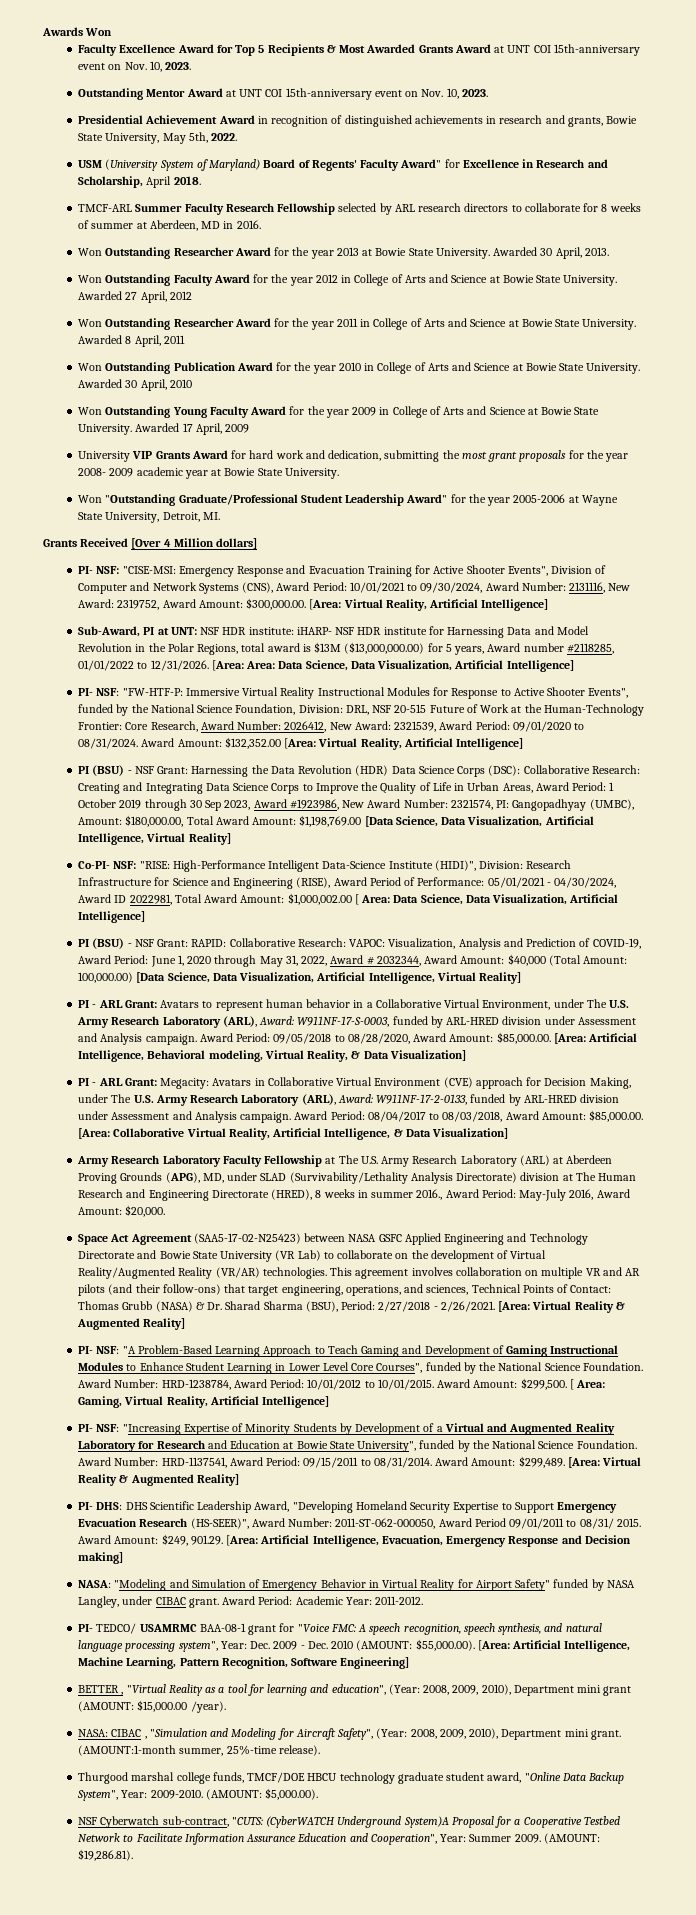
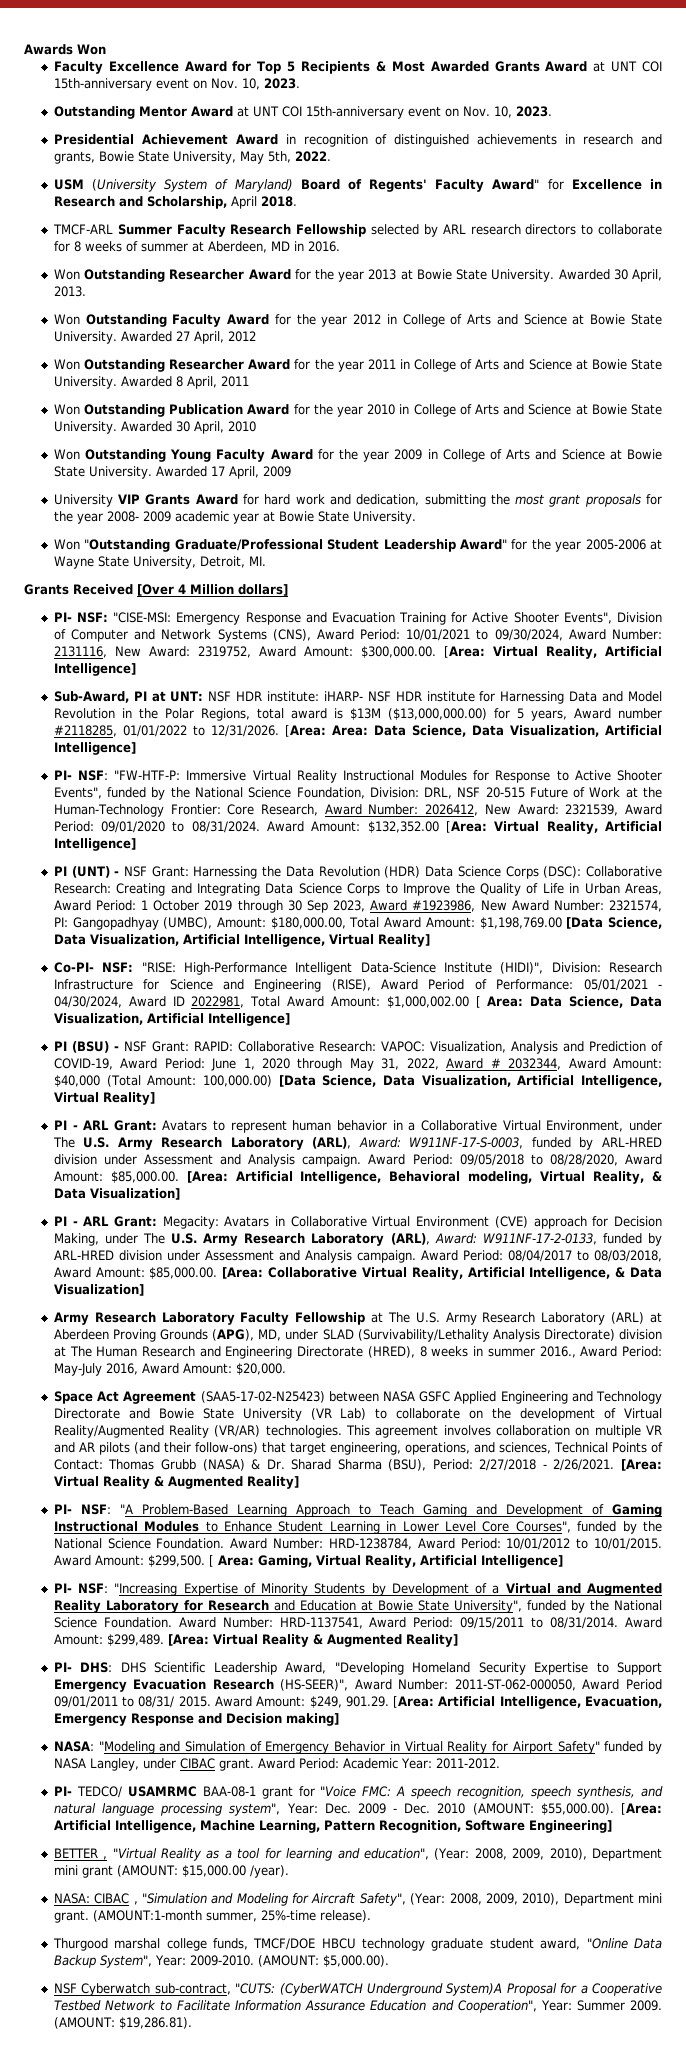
[92,765,125,776] (BSU) -> [71,866,110,878] (UNT)

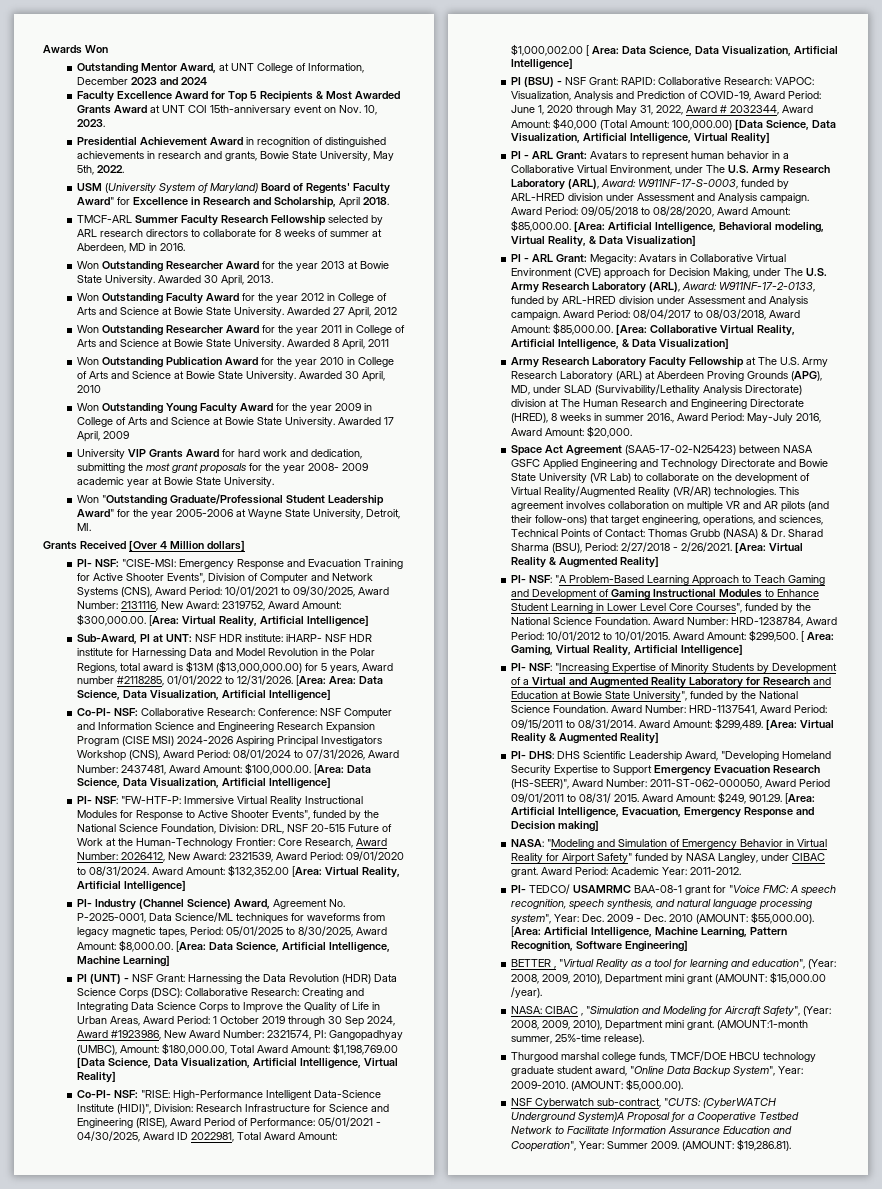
(106, 49) none -> [76,63,364,74] [76,77,207,85] // Outstanding Mentor Award, at UNT College of Information, December 2023 and 2024
[53,106,552,119] // Outstanding Mentor Award at UNT COI 15th-anniversary event on Nov. 10, 2023. -> (105, 123) none
[494,629,563,641] 09/30/2024, -> [292,586,355,597] 09/30/2025,
(136, 748) none -> [76,708,392,719] [76,722,375,733] [76,736,382,747] [76,749,399,761] [76,763,371,775] [76,777,331,789] // Co-PI- NSF: Collaborative Research: Conference: NSF Computer and Information Science and Engineering Research Expansion Program (CISE MSI) 2024-2026 Aspiring Principal Investigators Workshop (CNS), Award Period: 08/01/2024 to 07/31/2026, Award Number: 2437481, Award Amount: $100,000.00. [Area: Data Science, Data Visualization, Artificial Intelligence]
(136, 844) none -> [76,899,345,910] [76,912,385,924] [76,926,387,938] [76,940,390,953] [76,955,170,967] // PI- Industry (Channel Science) Award, Agreement No. P-2025-0001, Data Science/ML techniques for waveforms from legacy magnetic tapes, Period: 05/01/2025 to 8/30/2025, Award Amount: $8,000.00. [Area: Data Science, Artificial Intelligence, Machine Learning]
[333,900,366,912] 2023, -> [366,1016,395,1026] 2024,
[53,996,122,1008] 04/30/2024, -> [76,1131,140,1142] 04/30/2025,

